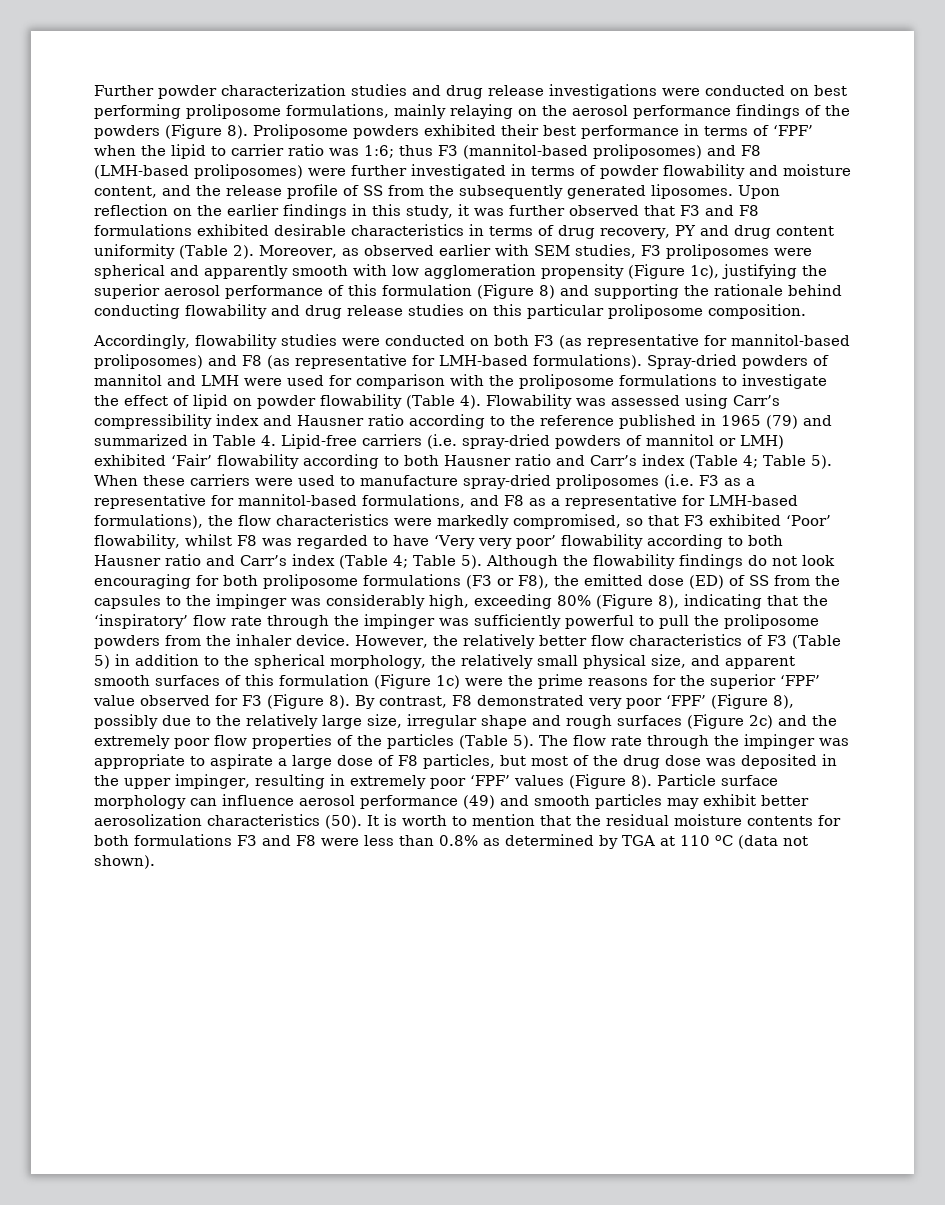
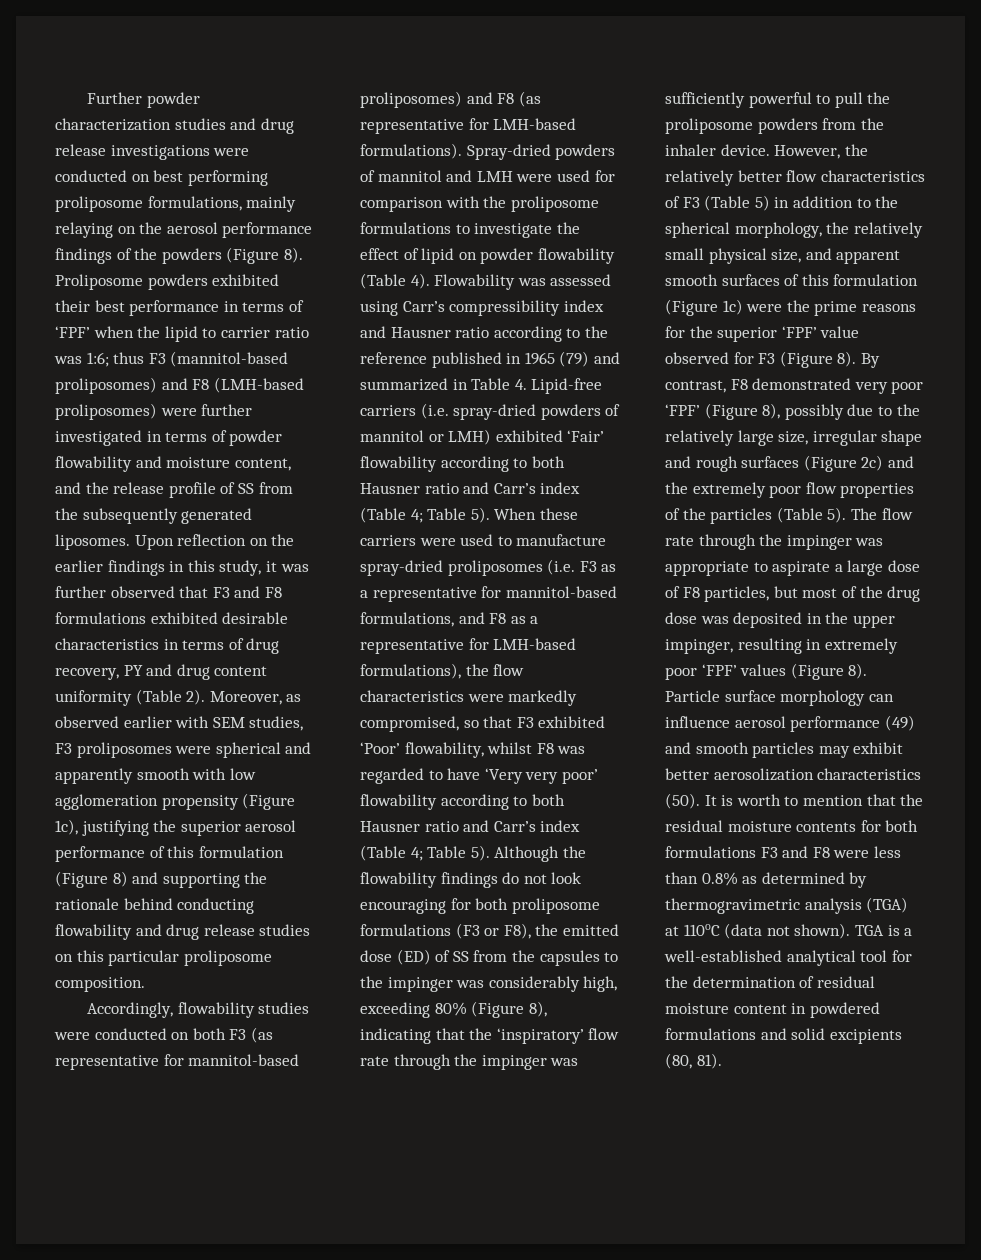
[622,835,808,849] [94,855,155,869] TGA at 110 oC (data not shown). -> [665,897,909,914] [665,923,913,939] [664,950,912,966] [665,976,875,988] [665,1002,880,1018] [665,1028,902,1044] [665,1053,722,1069] thermogravimetric analysis (TGA) at 110oC (data not shown). TGA is a well-established analytical tool for the determination of residual moisture content in powdered formulations and solid excipients (80, 81).

